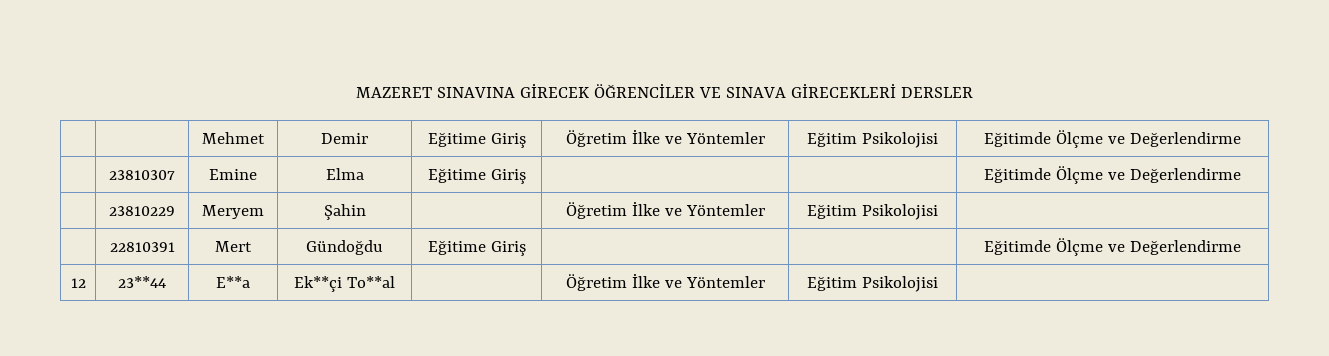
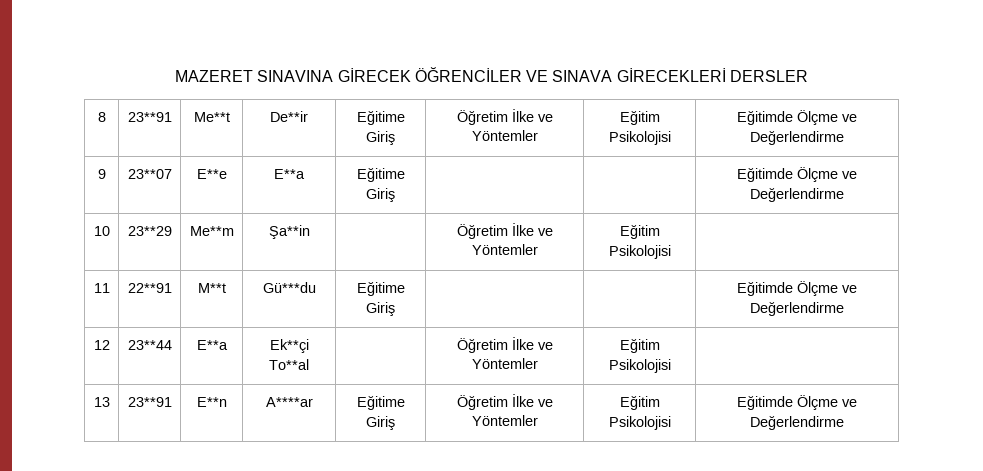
[202,132,265,144] [321,133,368,144] | | Mehmet | Demir -> [97,112,106,122] [127,112,172,122] [193,112,230,122] [270,111,308,122] 8 | 23**91 | Me**t | De**ir
[109,170,175,180] [209,169,257,180] [325,168,364,180] [427,168,526,184] [984,166,1241,184] [109,206,175,216] [202,205,264,219] [323,204,366,220] [565,202,765,219] [807,204,938,220] [109,242,175,252] [215,241,252,252] [306,240,383,255] | 23810307 | Emine | Elma | Eğitime Giriş | | | Eğitimde Ölçme ve Değerlendirme // | 23810229 | Meryem | Şahin | | Öğretim İlke ve Yöntemler | Eğitim Psikolojisi | // | 22810391 | Mert | Gündoğdu -> [97,169,106,179] [127,169,172,179] [196,169,227,179] [274,169,305,179] [356,167,405,182] [366,188,395,202] [737,167,857,182] [750,187,844,202] [93,226,110,236] [127,226,172,236] [189,226,234,236] [268,225,310,239] [456,223,553,239] [471,244,538,255] [619,224,660,239] [608,245,671,259] [93,283,110,293] [127,283,172,293] [197,283,226,293] [262,282,316,293] 9 | 23**07 | E**e | E**a | Eğitime Giriş | | | Eğitimde Ölçme ve Değerlendirme // 10 | 23**29 | Me**m | Şa**in | | Öğretim İlke ve Yöntemler | Eğitim Psikolojisi | // 11 | 22**91 | M**t | Gü***du
(938, 284) none -> [93,397,110,407] [127,397,172,407] [196,397,227,407] [265,397,313,407] [356,395,405,410] [366,416,395,430] [456,394,553,410] [471,415,538,426] [619,395,660,410] [608,416,671,430] [737,395,857,410] [750,415,844,430] // 13 | 23**91 | E**n | A****ar | Eğitime Giriş | Öğretim İlke ve Yöntemler | Eğitim Psikolojisi | Eğitimde Ölçme ve Değerlendirme

